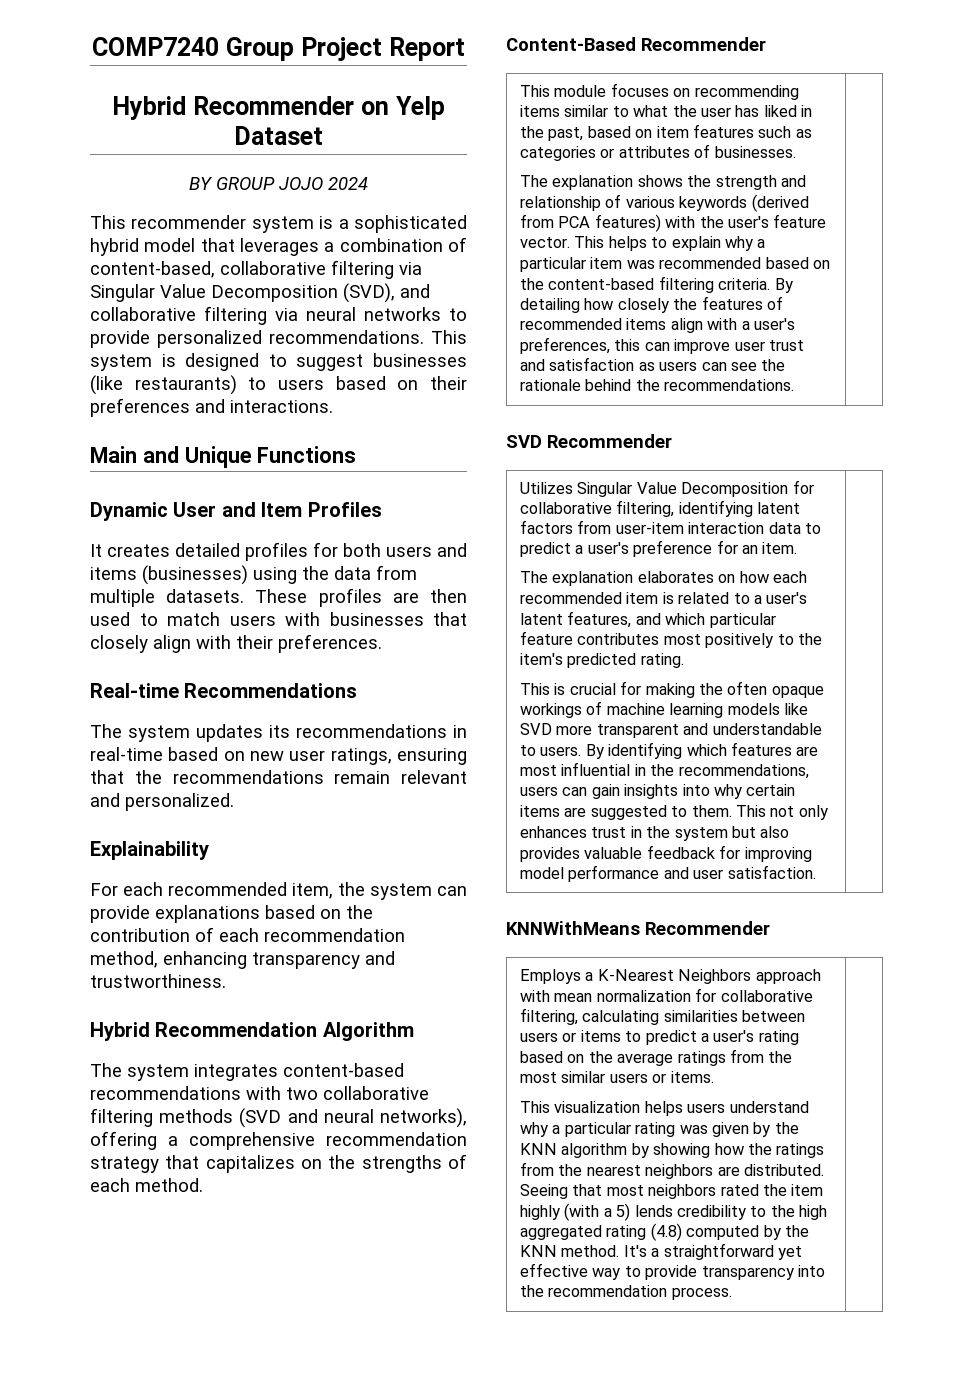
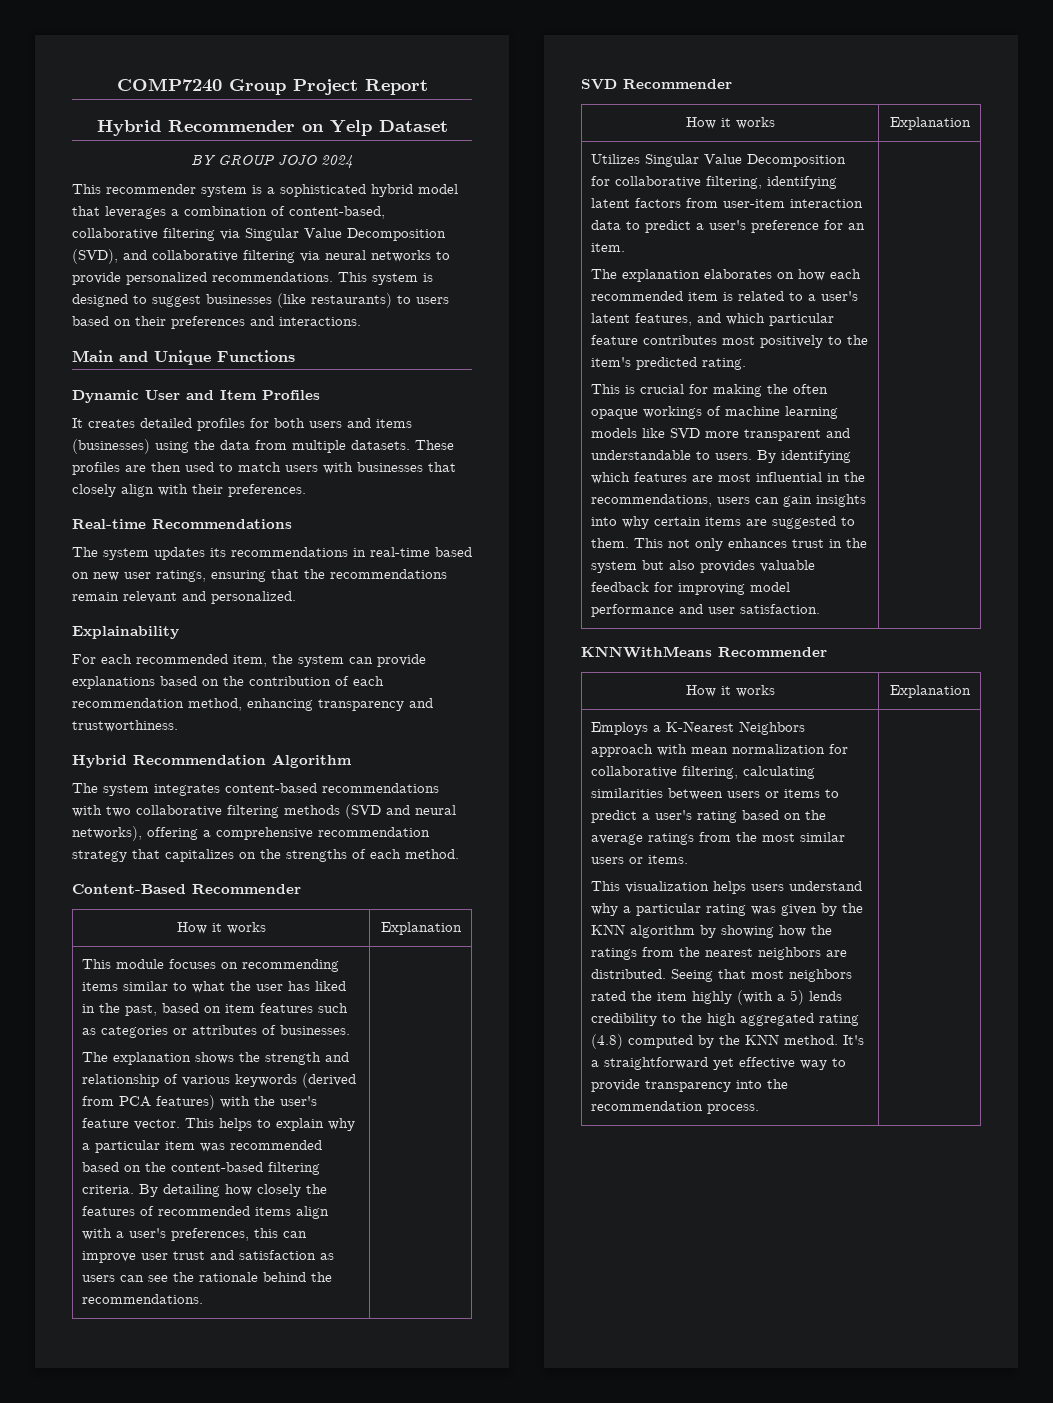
(766, 44) none -> [176,922,266,934] [380,922,462,935] // How it works | Explanation
(672, 441) none -> [685,117,775,129] [889,117,971,130] // How it works | Explanation
(770, 928) none -> [685,685,775,697] [889,685,971,698] // How it works | Explanation

